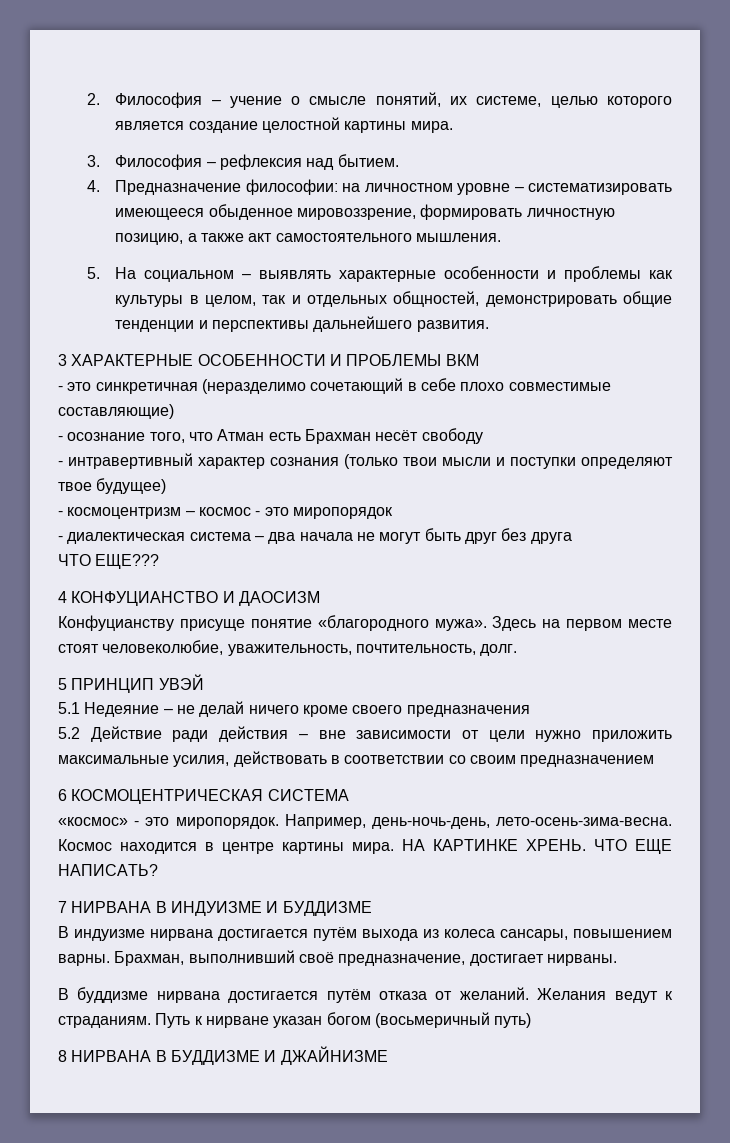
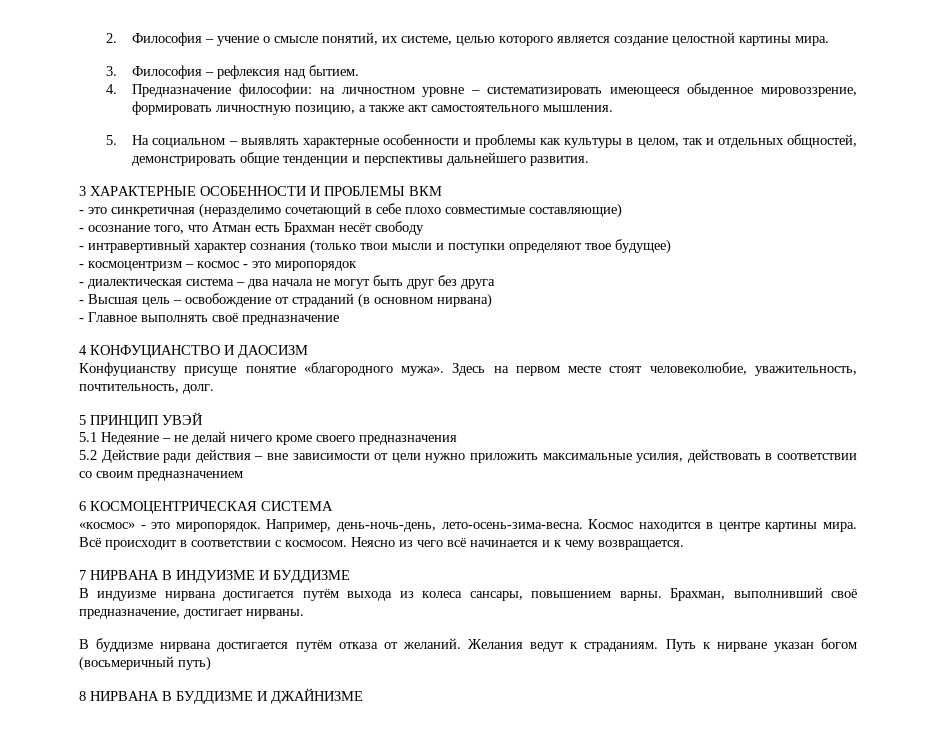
[58,554,160,569] ЧТО ЕЩЕ??? -> [79,293,492,308] [79,312,339,325] - Высшая цель – освобождение от страданий (в основном нирвана) // - Главное выполнять своё предназначение
[402,839,672,854] [58,864,158,876] НА КАРТИНКЕ ХРЕНЬ. ЧТО ЕЩЕ НАПИСАТЬ? -> [79,537,684,550] Всё происходит в соответствии с космосом. Неясно из чего всё начинается и к чему возвращается.

